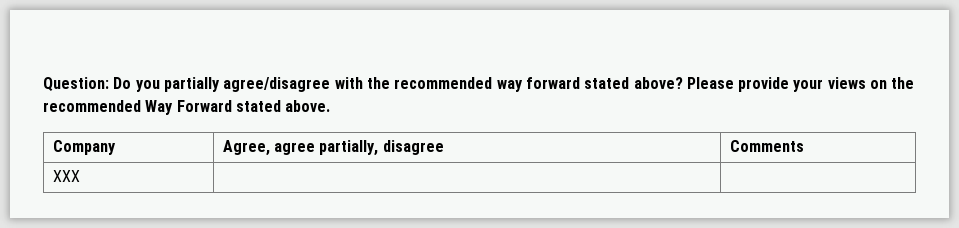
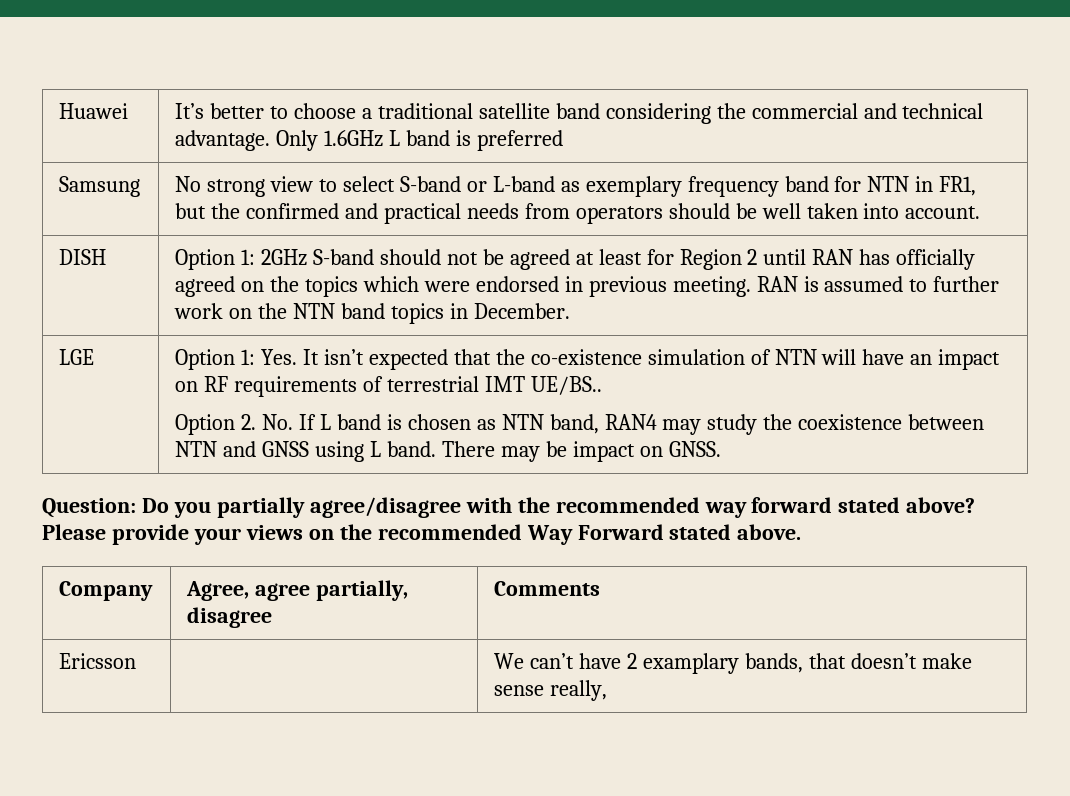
(43, 84) none -> [59,103,129,119] [175,103,984,124] [175,130,563,151] [59,176,141,197] [175,176,977,197] [175,203,981,224] [59,249,107,265] [175,249,976,270] [175,276,1000,297] [174,303,570,324] [59,349,95,365] [175,349,1001,370] [175,376,602,397] [175,414,985,435] [175,441,721,462] Huawei | It’s better to choose a traditional satellite band considering the commercial and technical advantage. Only 1.6GHz L band is preferred // Samsung | No strong view to select S-band or L-band as exemplary frequency band for NTN in FR1, but the confirmed and practical needs from operators should be well taken into account. // DISH | Option 1: 2GHz S-band should not be agreed at least for Region 2 until RAN has officially agreed on the topics which were endorsed in previous meeting. RAN is assumed to further work on the NTN band topics in December. // LGE | Option 1: Yes. It isn’t expected that the co-existence simulation of NTN will have an impact on RF requirements of terrestrial IMT UE/BS.. // Option 2. No. If L band is chosen as NTN band, RAN4 may study the coexistence between NTN and GNSS using L band. There may be impact on GNSS. //
[52,170,80,182] XXX | | -> [59,653,137,669] [494,653,972,674] [494,680,608,701] Ericsson | | We can’t have 2 examplary bands, that doesn’t make sense really,

